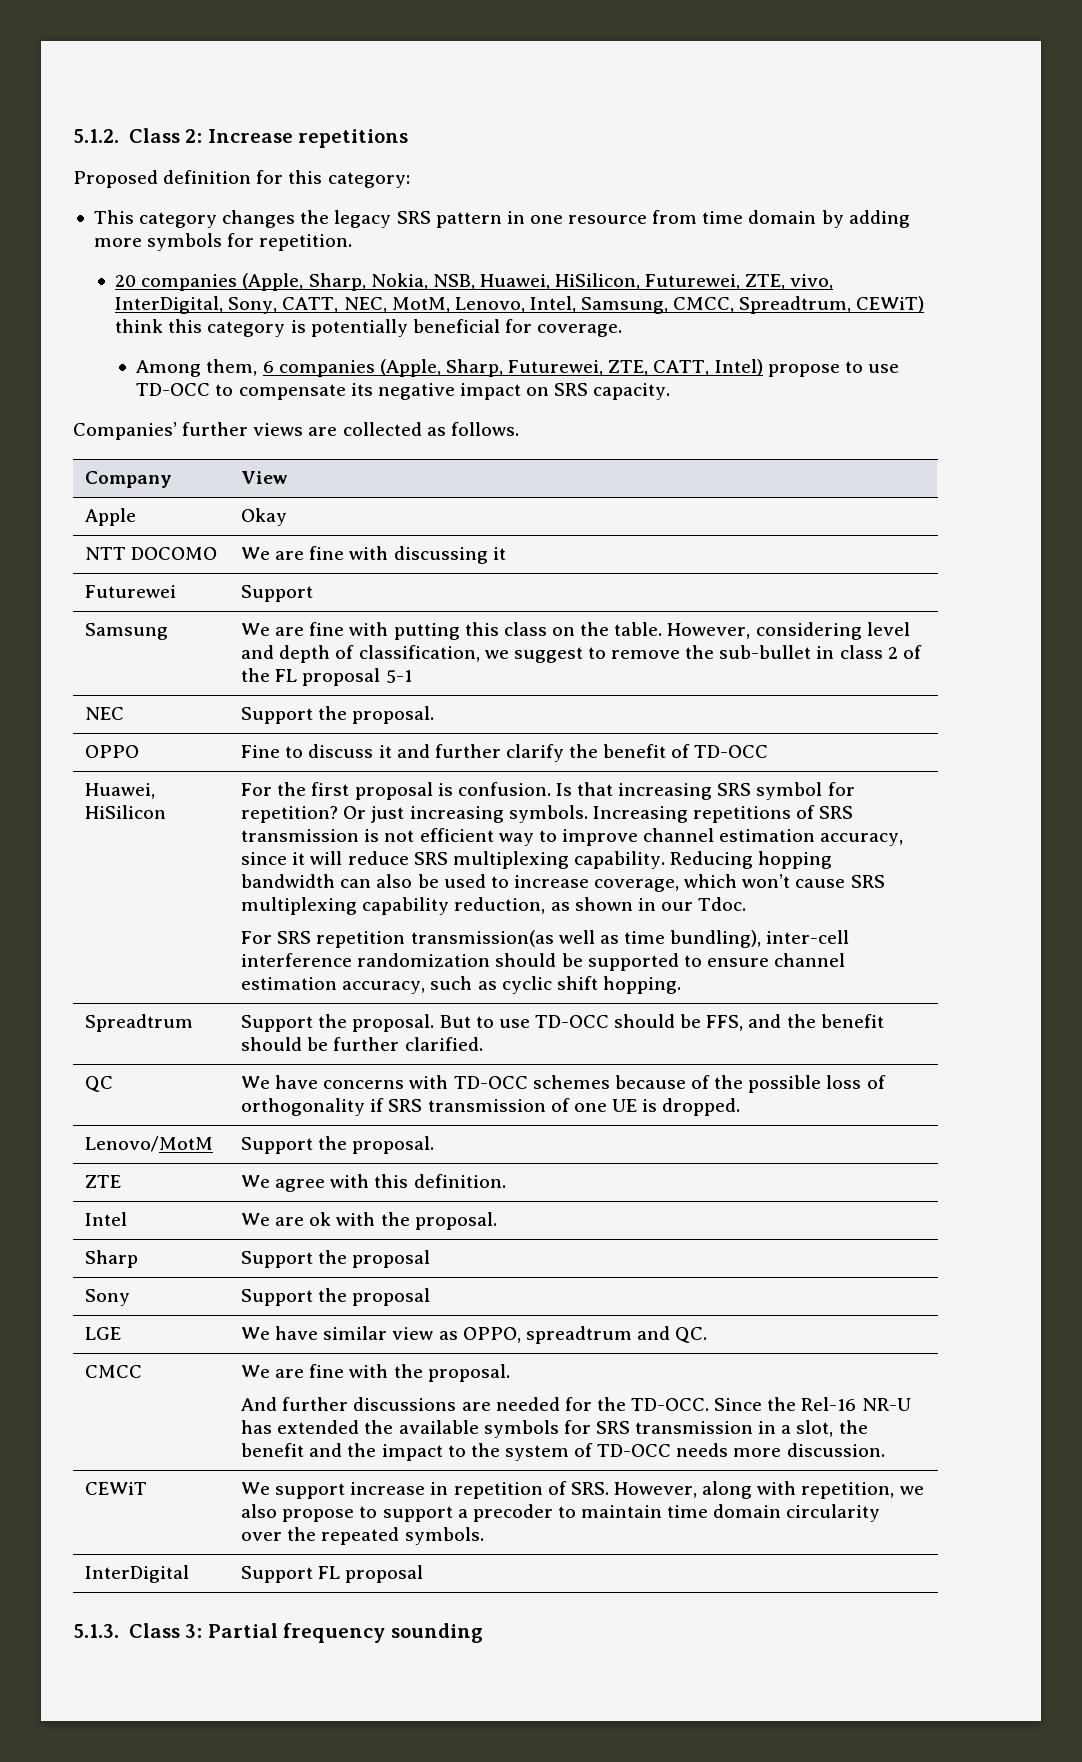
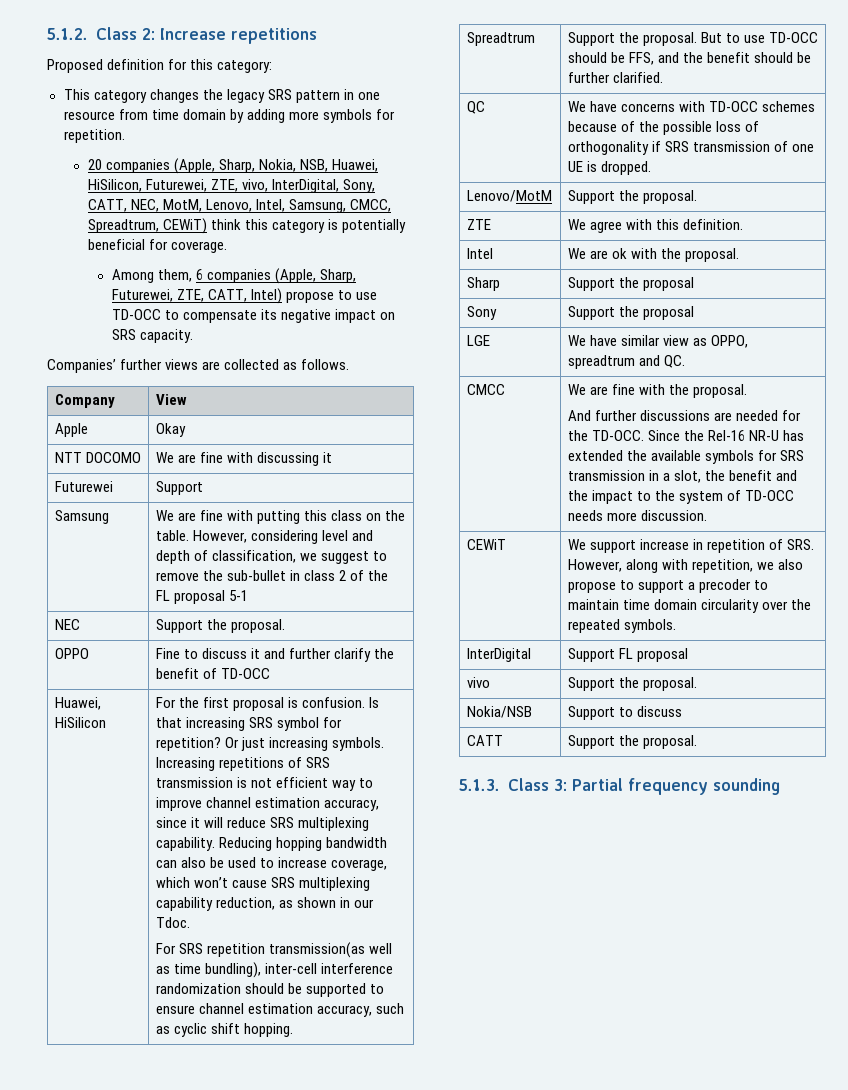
(424, 1574) none -> [466,677,490,688] [567,677,697,691] [466,706,532,718] [567,706,682,720] [466,735,503,746] [567,735,697,749] // vivo | Support the proposal. // Nokia/NSB | Support to discuss // CATT | Support the proposal.

